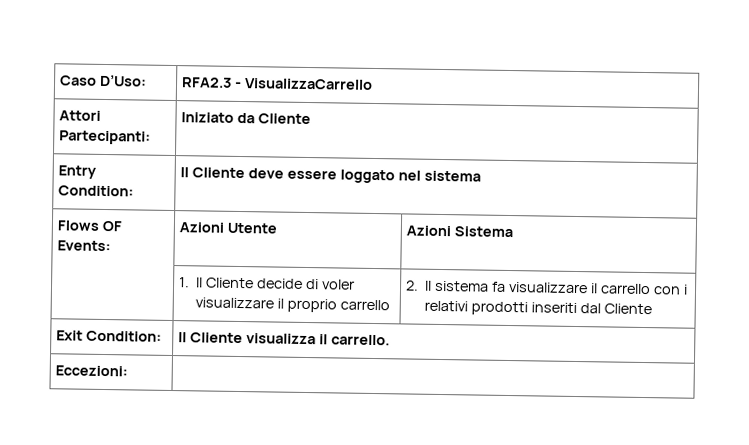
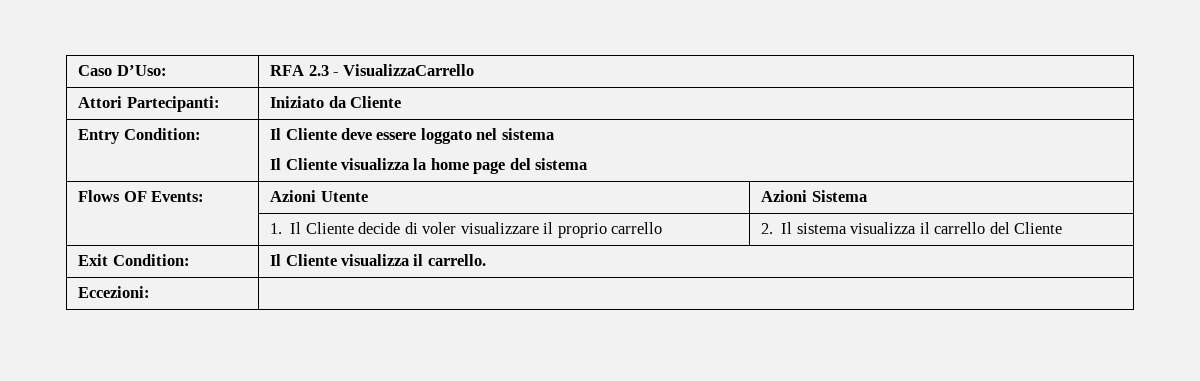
[181,77,233,88] RFA2.3 -> [270,65,329,76] RFA 2.3
(481, 176) none -> [270,158,588,174] // Il Cliente visualizza la home page del sistema
[491,281,688,295] [424,300,602,316] fa visualizzare il carrello con i relativi prodotti inseriti dal -> [850,222,1010,234] visualizza il carrello del

